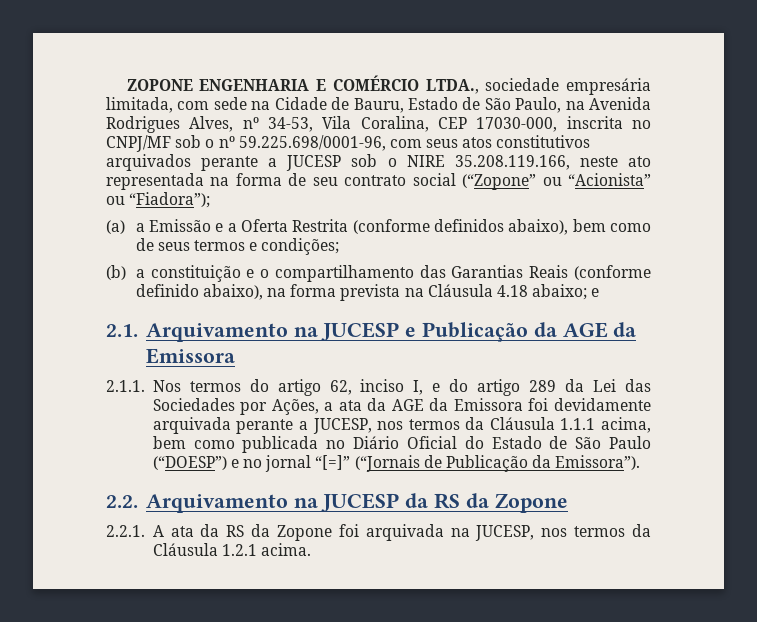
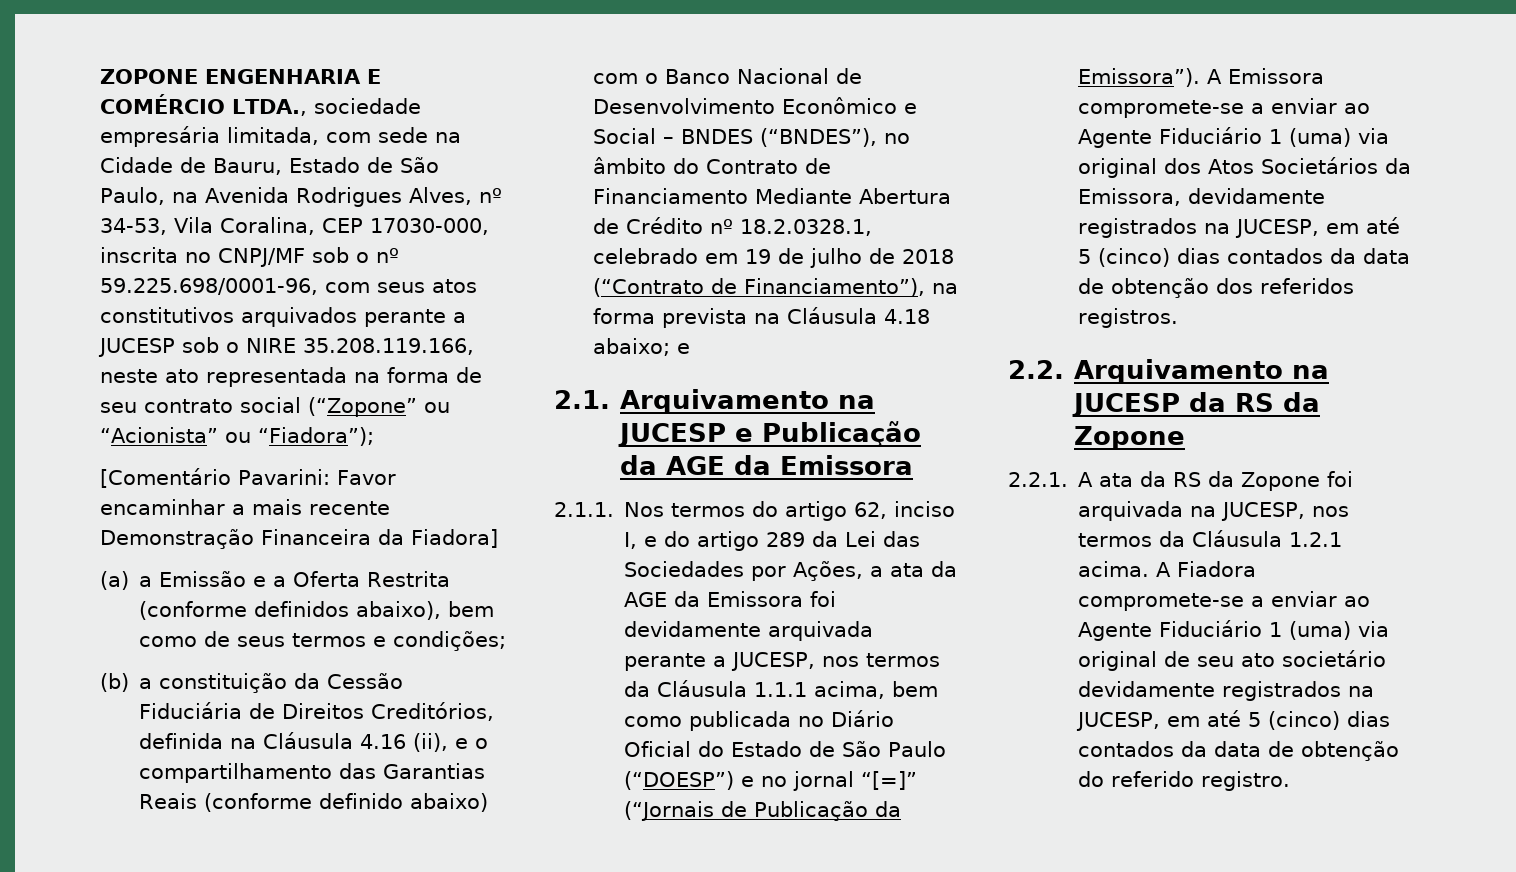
(211, 200) none -> [100,468,396,488] [100,499,390,515] [100,529,498,549] // [Comentário Pavarini: Favor encaminhar a mais recente Demonstração Financeira da Fiadora]
(241, 273) none -> [294,673,404,689] [139,702,495,721] [139,732,449,752] da Cessão Fiduciária de Direitos Creditórios, definida na Cláusula 4.16 (ii),
[202,284,263,300] abaixo), -> [410,793,489,812] [593,68,863,84] [593,97,918,114] [593,128,911,147] [593,157,832,174] [593,188,952,204] [593,217,873,236] [593,248,955,268] [593,278,926,297] abaixo) com o Banco Nacional de Desenvolvimento Econômico e Social – BNDES (“BNDES”), no âmbito do Contrato de Financiamento Mediante Abertura de Crédito nº 18.2.0328.1, celebrado em 19 de julho de 2018 (“Contrato de Financiamento”),
(641, 462) none -> [1207,68,1325,84] [1078,98,1371,118] [1078,127,1390,148] [1078,157,1412,178] [1078,188,1326,206] [1078,217,1401,238] [1078,248,1411,267] [1078,278,1355,298] [1078,308,1179,328] A Emissora compromete-se a enviar ao Agente Fiduciário 1 (uma) via original dos Atos Societários da Emissora, devidamente registrados na JUCESP, em até 5 (cinco) dias contados da data de obtenção dos referidos registros.
(312, 549) none -> [1156,561,1257,577] [1078,591,1371,611] [1078,620,1390,641] [1078,650,1387,671] [1078,681,1375,701] [1076,710,1391,731] [1078,741,1400,761] [1078,771,1291,791] A Fiadora compromete-se a enviar ao Agente Fiduciário 1 (uma) via original de seu ato societário devidamente registrados na JUCESP, em até 5 (cinco) dias contados da data de obtenção do referido registro.

